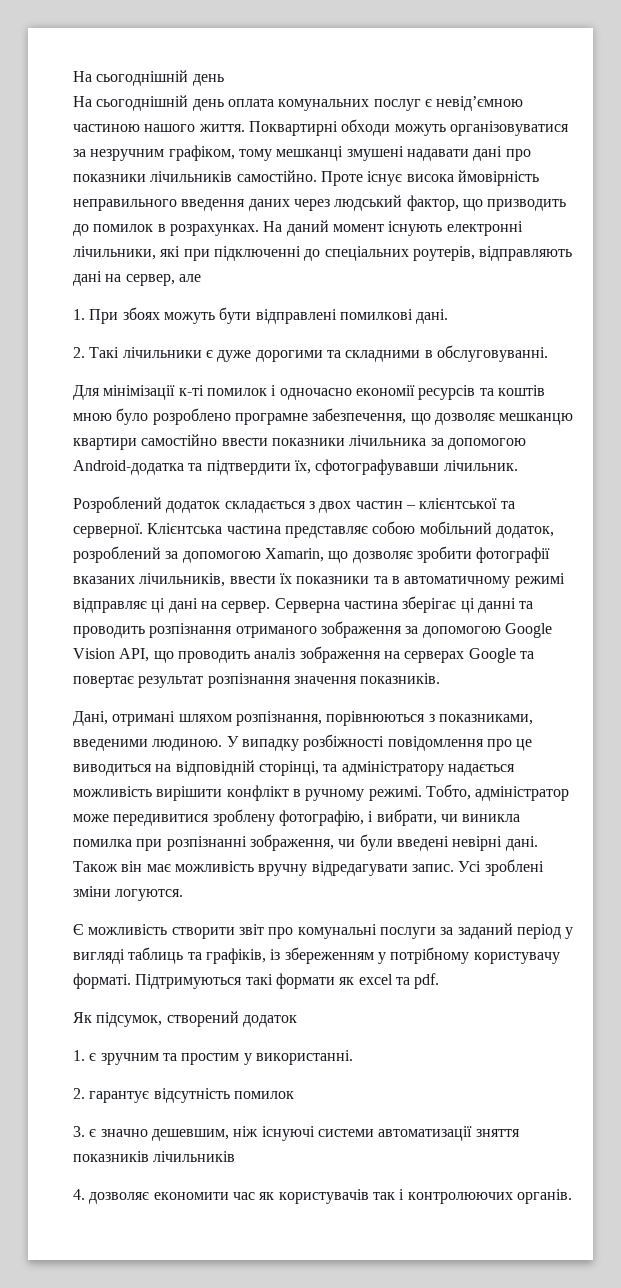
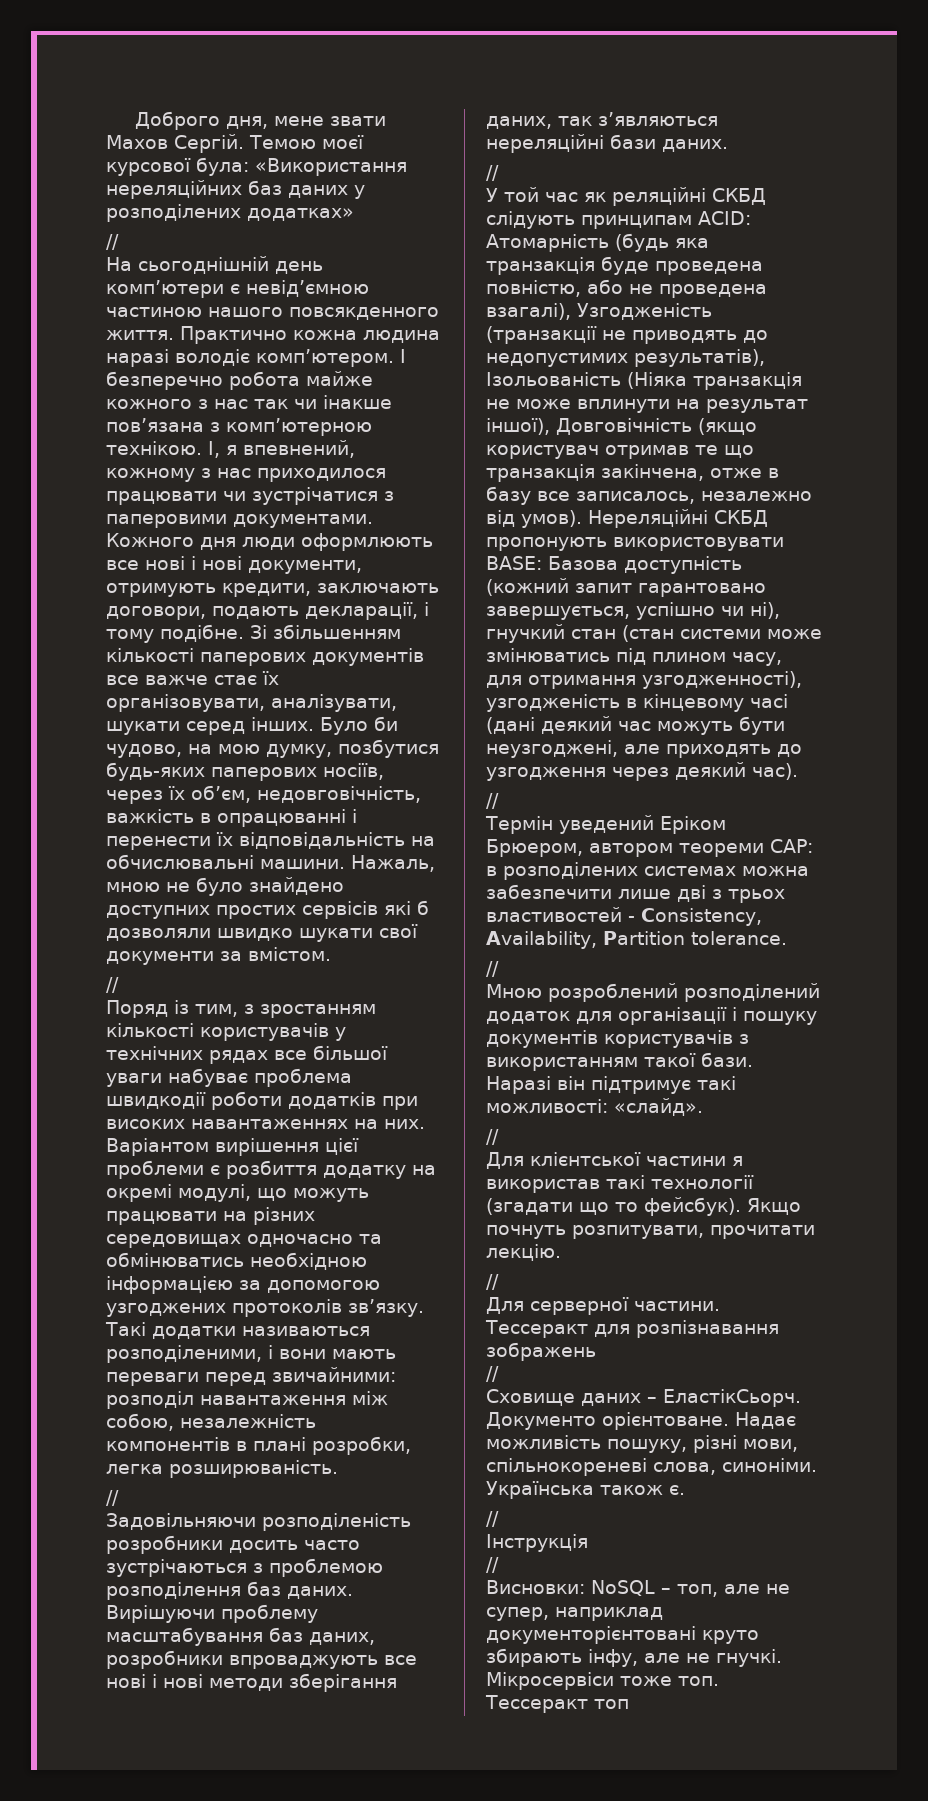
[73,70,224,86] [73,95,421,111] На сьогоднішній день // На сьогоднішній день оплата комунальних послуг -> [135,111,387,130] [106,134,364,153] [106,157,407,176] [106,180,365,199] [106,204,354,222] [106,234,119,250] [106,256,323,274] [106,280,224,298] Доброго дня, мене звати Махов Сергій. Темою моєї курсової була: «Використання нереляційних баз даних у розподілених додатках» // // // На сьогоднішній день комп’ютери
[198,119,569,136] [73,145,531,161] [73,170,539,186] [73,195,567,211] [73,220,523,236] [73,246,573,261] [73,271,201,286] [73,307,449,324] [73,345,548,362] [73,385,545,400] [73,408,574,425] [73,434,526,450] [73,459,518,475] [73,496,515,513] [73,521,554,538] [73,546,551,563] [73,573,565,588] [73,596,534,613] [73,621,552,638] [73,646,534,663] [73,673,441,688] [73,711,533,726] [73,734,533,751] [73,760,515,776] [73,784,570,801] [73,809,521,826] [73,834,538,851] [73,859,544,876] [73,886,184,901] [73,923,574,939] [73,947,560,964] [73,973,440,989] [73,1011,297,1027] [73,1050,353,1065] [73,1088,294,1103] [73,1126,520,1141] [73,1151,236,1162] [73,1189,572,1204] життя. Поквартирні обходи можуть організовуватися за незручним графіком, тому мешканці змушені надавати дані про показники лічильників самостійно. Проте існує висока ймовірність неправильного введення даних через людський фактор, що призводить до помилок в розрахунках. На даний момент існують електронні лічильники, які при підключенні до спеціальних роутерів, відправляють дані на сервер, але // 1. При збоях можуть бути відправлені помилкові дані. // 2. Такі лічильники є дуже дорогими та складними в обслуговуванні. // Для мінімізації к-ті помилок і одночасно економії ресурсів та коштів мною було розроблено програмне забезпечення, що дозволяє мешканцю квартири самостійно ввести показники лічильника за допомогою Android-додатка та підтвердити їх, сфотографувавши лічильник. // Розроблений додаток складається з двох частин – клієнтської та серверної. Клієнтська частина представляє собою мобільний додаток, розроблений за допомогою Xamarin, що дозволяє зробити фотографії вказаних лічильників, ввести їх показники та в автоматичному режимі відправляє ці дані на сервер. Серверна частина зберігає ці данні та проводить розпізнання отриманого зображення за допомогою Google Vision API, що проводить аналіз зображення на серверах Google та повертає результат розпізнання значення показників. // Дані, отримані шляхом розпізнання, порівнюються з показниками, введеними людиною. У випадку розбіжності повідомлення про це виводиться на відповідній сторінці, та адміністратору надається можливість вирішити конфлікт в ручному режимі. Тобто, адміністратор може передивитися зроблену фотографію, і вибрати, чи виникла помилка при розпізнанні зображення, чи були введені невірні дані. Також він має можливість вручну відредагувати запис. Усі зроблені зміни логуются. // Є можливість створити звіт про комунальні послуги за заданий період у вигляді таблиць та графіків, із збереженням у потрібному користувачу форматі. Підтримуються такі формати як excel та pdf. // Як підсумок, створений додаток // 1. є зручним та простим у використанні. // 2. гарантує відсутність помилок // 3. є значно дешевшим, ніж існуючі системи автоматизації зняття показників лічильників // 4. дозволяє економити час як користувачів так і контролюючих органів. -> [289,307,439,320] [106,326,440,344] [106,349,406,367] [106,371,373,390] [106,395,392,409] [106,418,372,436] [106,440,355,458] [106,468,386,482] [106,487,394,505] [106,514,373,528] [106,533,433,551] [106,556,362,574] [106,583,439,597] [106,602,429,620] [106,624,401,643] [106,648,424,666] [106,671,279,685] [106,694,397,712] [106,716,398,735] [106,739,439,758] [106,762,384,781] [106,785,421,804] [106,809,357,827] [106,832,435,850] [106,854,435,872] [106,877,344,896] [106,900,429,919] [106,924,418,942] [106,947,331,965] [106,977,119,993] [106,1000,376,1018] [106,1023,346,1041] [106,1045,388,1064] [106,1068,352,1087] [106,1091,418,1110] [106,1119,425,1129] [106,1138,359,1156] [106,1160,436,1179] [106,1184,369,1202] [106,1207,315,1225] [106,1234,382,1248] [106,1252,367,1270] [106,1276,380,1294] [106,1299,424,1317] [105,1322,370,1339] [106,1345,396,1363] [106,1367,396,1386] [106,1391,388,1409] [106,1413,316,1431] [106,1436,411,1455] [106,1460,338,1478] [106,1490,119,1506] [106,1513,411,1531] [106,1535,360,1554] [106,1558,383,1577] [106,1581,353,1600] [106,1604,318,1623] [106,1627,375,1646] [106,1650,417,1669] [106,1673,397,1692] [486,112,718,129] [486,134,728,153] [486,165,499,181] [486,187,766,206] [486,211,751,229] [486,233,709,252] [486,256,763,275] [486,279,767,298] [486,303,712,320] [486,326,768,344] [486,349,765,367] [486,372,802,390] [486,399,808,413] [486,418,757,435] [486,445,754,459] [486,464,779,482] [486,486,812,505] [486,509,768,528] [486,537,784,551] [486,556,742,574] [486,578,766,597] [486,602,780,620] [486,624,822,643] [486,648,782,666] [486,671,802,689] [486,694,788,712] [486,716,785,735] [486,740,802,758] [486,762,798,781] [486,793,499,809] [485,815,726,834] [486,839,813,857] [486,862,809,880] [486,884,785,903] [486,907,762,926] [486,931,787,949] [486,961,499,977] [486,983,820,1002] [486,1007,817,1025] [486,1030,749,1048] [486,1052,753,1071] [486,1076,736,1094] [486,1098,703,1116] [486,1129,499,1145] [486,1152,743,1169] [486,1175,754,1193] [486,1197,801,1216] [486,1225,815,1239] [486,1244,561,1261] [486,1274,499,1290] [486,1297,720,1315] [485,1320,779,1338] [486,1342,596,1361] [486,1366,499,1382] [486,1389,801,1407] [486,1412,796,1430] [486,1435,798,1453] [486,1458,817,1476] [486,1481,685,1499] [486,1511,499,1527] [486,1534,588,1552] [486,1557,499,1573] [486,1580,790,1597] [486,1607,663,1621] [486,1626,759,1644] [486,1648,782,1667] [486,1672,719,1690] [485,1695,629,1713] повсякденного життя. Практично кожна людина наразі володіє комп’ютером. І безперечно робота майже кожного з нас так чи інакше пов’язана з комп’ютерною технікою. І, я впевнений, кожному з нас приходилося працювати чи зустрічатися з паперовими документами. Кожного дня люди оформлюють все нові і нові документи, отримують кредити, заключають договори, подають декларації, і тому подібне. Зі збільшенням кількості паперових документів все важче стає їх організовувати, аналізувати, шукати серед інших. Було би чудово, на мою думку, позбутися будь-яких паперових носіїв, через їх об’єм, недовговічність, важкість в опрацюванні і перенести їх відповідальність на обчислювальні машини. Нажаль, мною не було знайдено доступних простих сервісів які б дозволяли швидко шукати свої документи за вмістом. // // // Поряд із тим, з зростанням кількості користувачів у технічних рядах все більшої уваги набуває проблема швидкодії роботи додатків при високих навантаженнях на них. Варіантом вирішення цієї проблеми є розбиття додатку на окремі модулі, що можуть працювати на різних середовищах одночасно та обмінюватись необхідною інформацією за допомогою узгоджених протоколів зв’язку. Такі додатки називаються розподіленими, і вони мають переваги перед звичайними: розподіл навантаження між собою, незалежність компонентів в плані розробки, легка розширюваність. // // // Задовільняючи розподіленість розробники досить часто зустрічаються з проблемою розподілення баз даних. Вирішуючи проблему масштабування баз даних, розробники впроваджують все нові і нові методи зберігання даних, так з’являються нереляційні бази даних. // // // У той час як реляційні СКБД слідують принципам ACID: Атомарність (будь яка транзакція буде проведена повністю, або не проведена взагалі), Узгодженість (транзакції не приводять до недопустимих результатів), Ізольованість (Ніяка транзакція не може вплинути на результат іншої), Довговічність (якщо користувач отримав те що транзакція закінчена, отже в базу все записалось, незалежно від умов). Нереляційні СКБД пропонують використовувати BASE: Базова доступність (кожний запит гарантовано завершується, успішно чи ні), гнучкий стан (стан системи може змінюватись під плином часу, для отримання узгодженності), узгодженість в кінцевому часі (дані деякий час можуть бути неузгоджені, але приходять до узгодження через деякий час). // // // Термін уведений Еріком Брюером, автором теореми CAP: в розподілених системах можна забезпечити лише дві з трьох властивостей - Consistency, Availability, Partition tolerance. // // // Мною розроблений розподілений додаток для організації і пошуку документів користувачів з використанням такої бази. Наразі він підтримує такі можливості: «слайд». // // // Для клієнтської частини я використав такі технології (згадати що то фейсбук). Якщо почнуть розпитувати, прочитати лекцію. // // // Для серверної частини. Тессеракт для розпізнавання зображень // // // Сховище даних – ЕластікСьорч. Документо орієнтоване. Надає можливість пошуку, різні мови, спільнокореневі слова, синоніми. Українська також є. // // // Інструкція // // // Висновки: NoSQL – топ, але не супер, наприклад документорієнтовані круто збирають інфу, але не гнучкі. Мікросервіси тоже топ. Тессеракт топ

